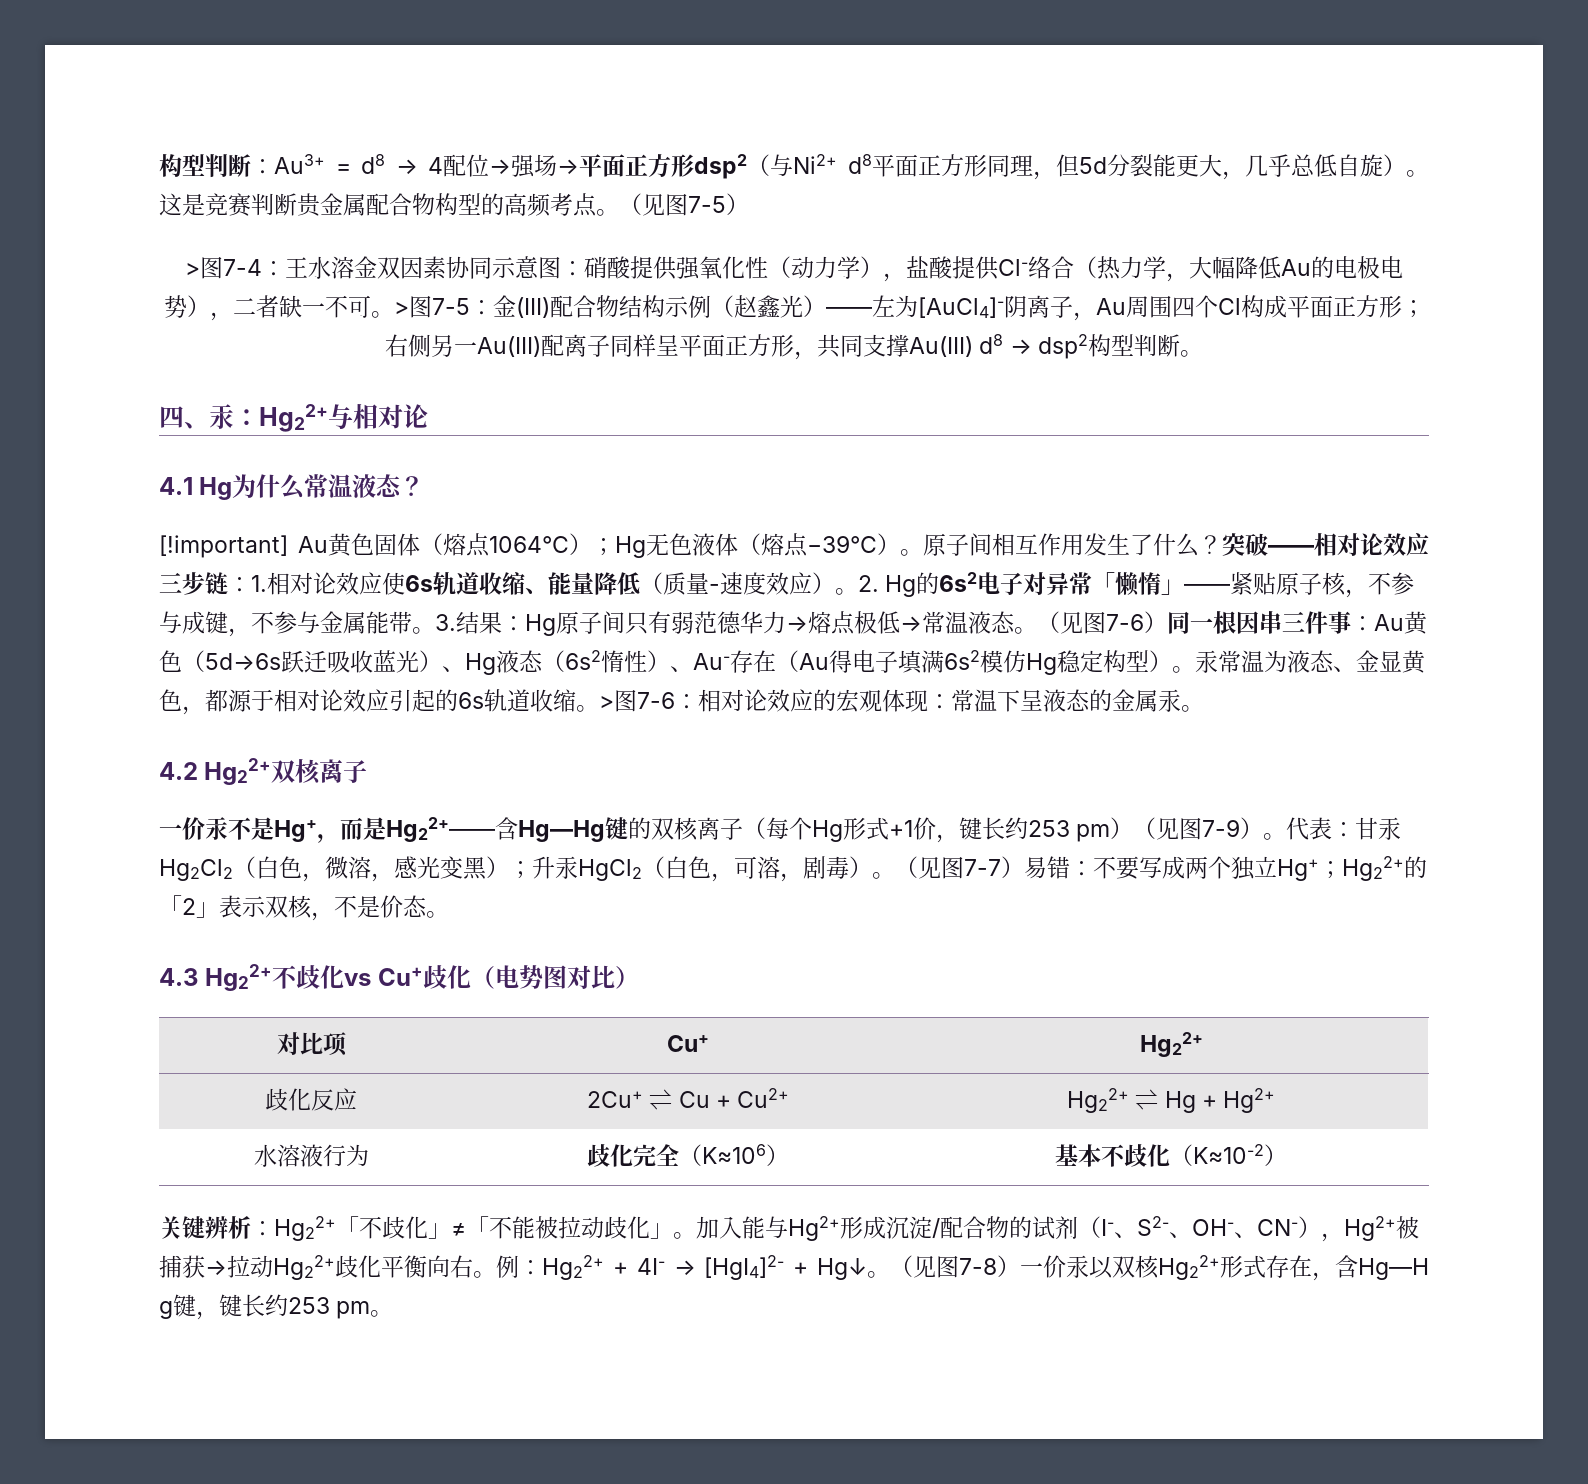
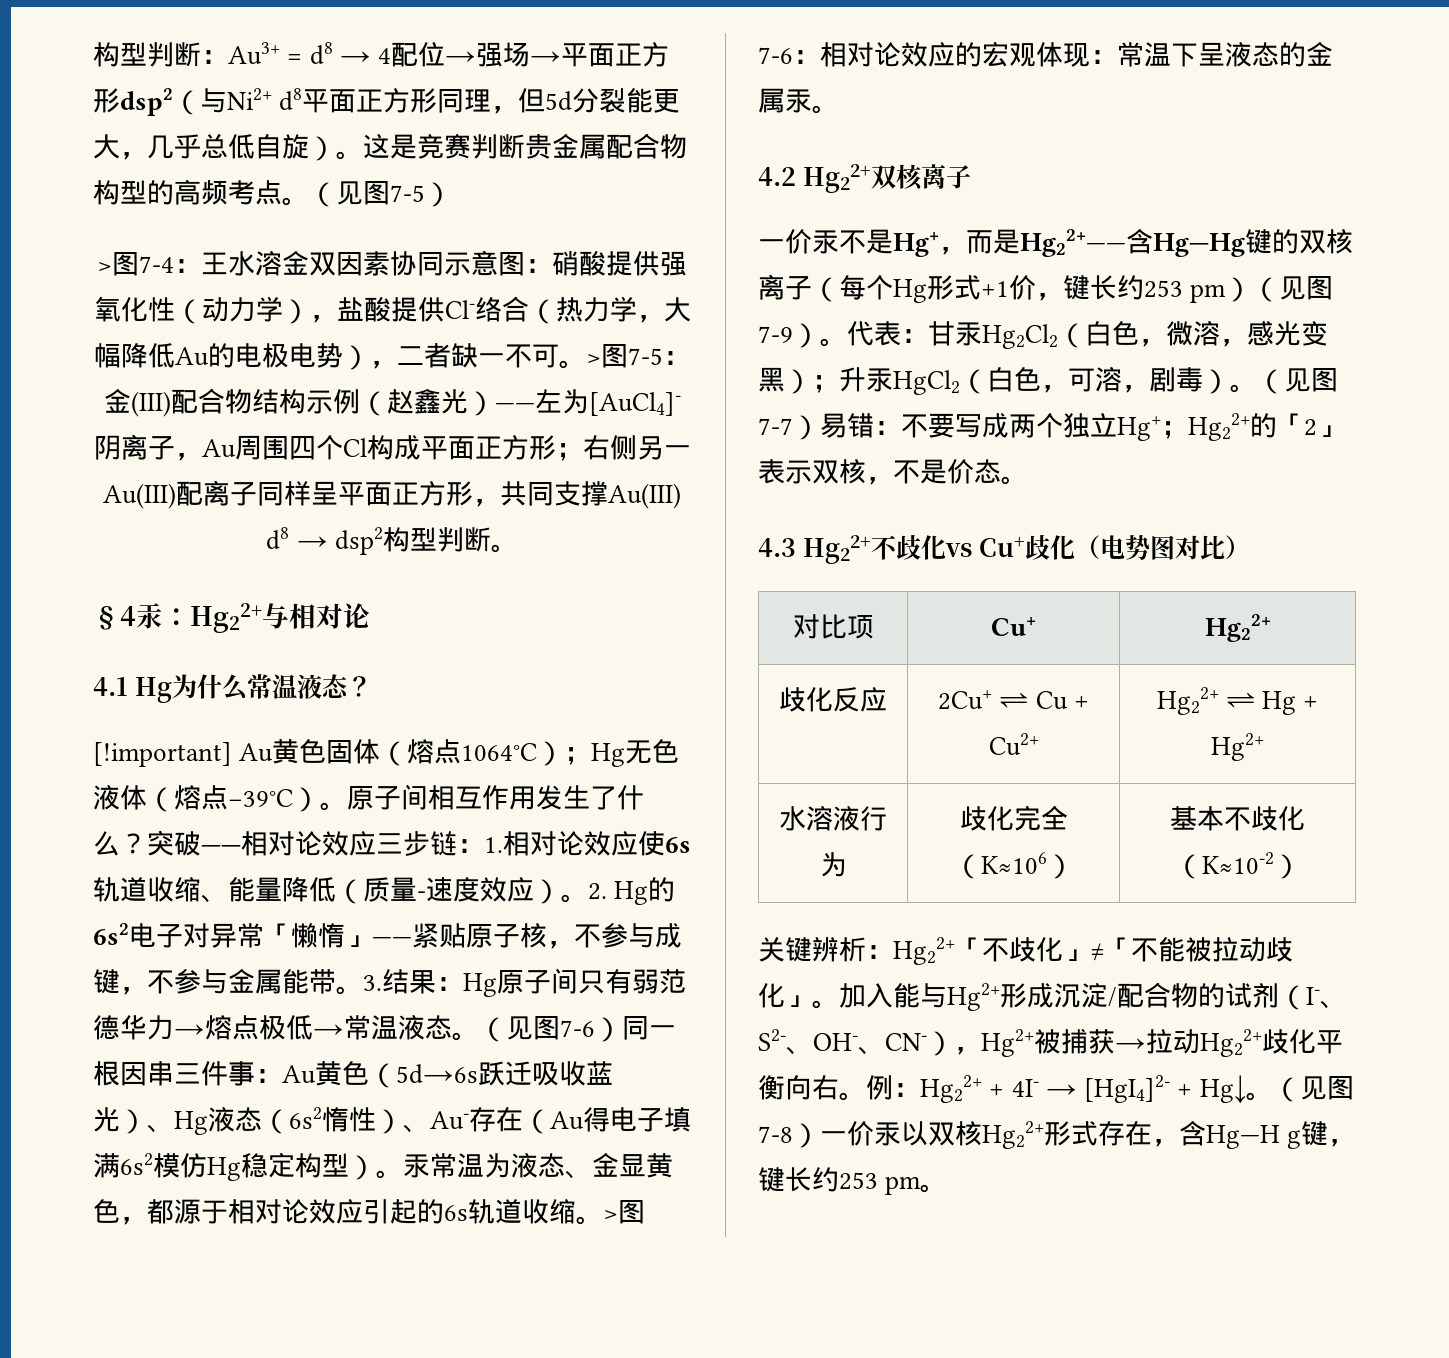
[159,406,209,429] 四、 -> [93,606,136,630] §4

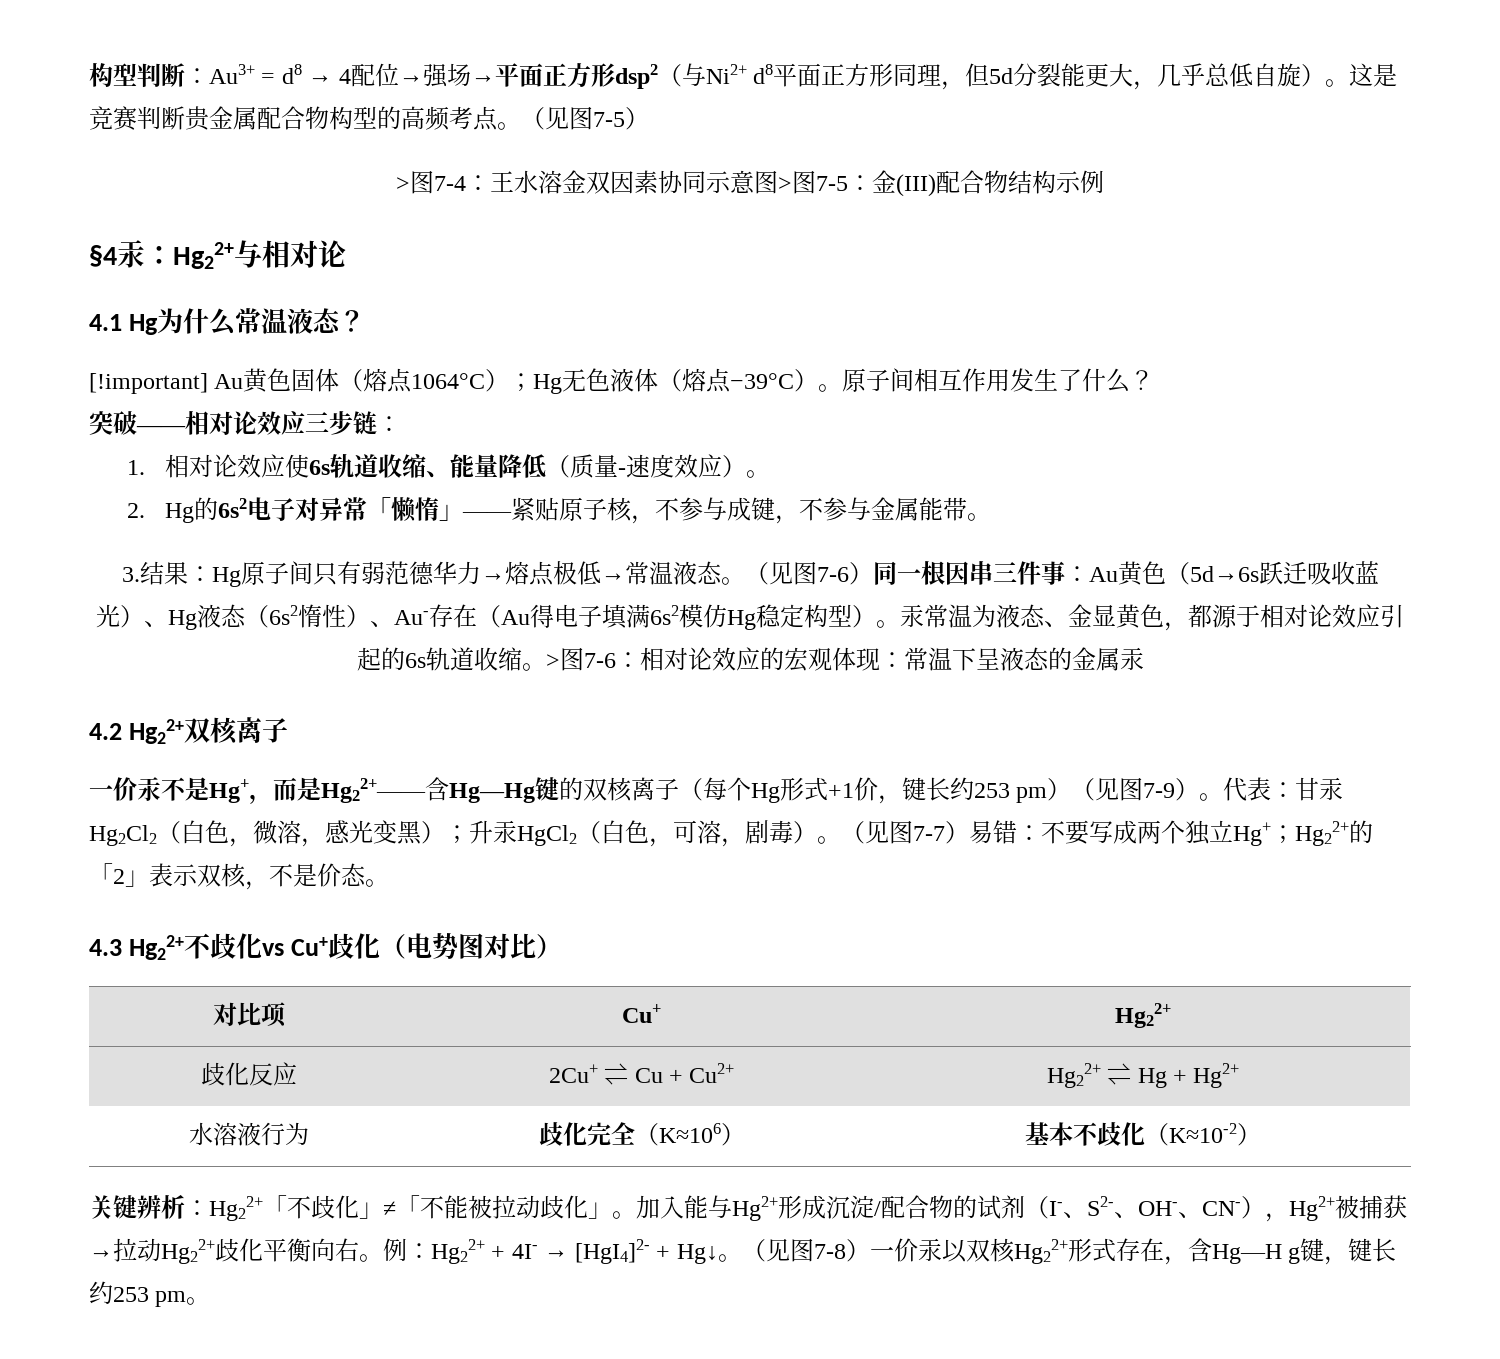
[525,250,687,276] [93,296,691,324] [94,343,586,370] ：硝酸提供强氧化性（动力学），盐酸提供Cl-络合（热力学，大幅降低Au的电极电势），二者缺一不可。 -> (778, 182) none
[359,388,681,416] [93,434,691,461] [103,480,681,509] [266,527,518,555] （赵鑫光）——左为[AuCl4]-阴离子，Au周围四个Cl构成平面正方形；右侧另一Au(III)配离子同样呈平面正方形，共同支撑Au(III) d8 → dsp2构型判断。 -> (1104, 181) none
(147, 843) none -> (1155, 380) //
(484, 846) none -> (401, 424) //
(588, 898) none -> (770, 474) //
(363, 990) none -> (991, 517) //
[812,105,839,114] 。 -> (1144, 658) none

